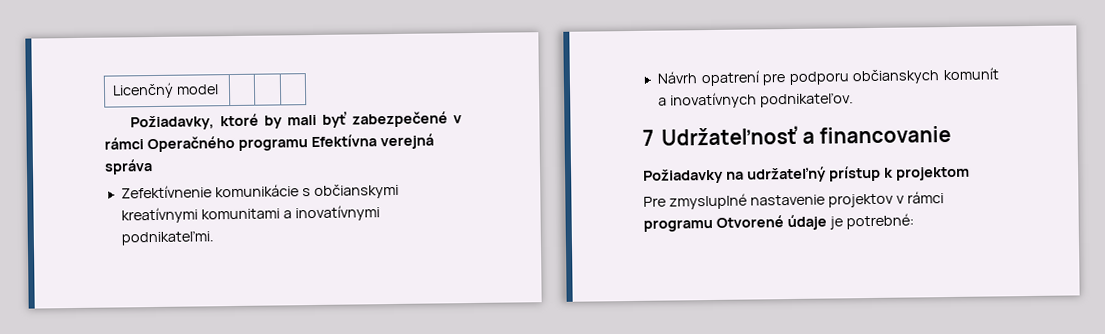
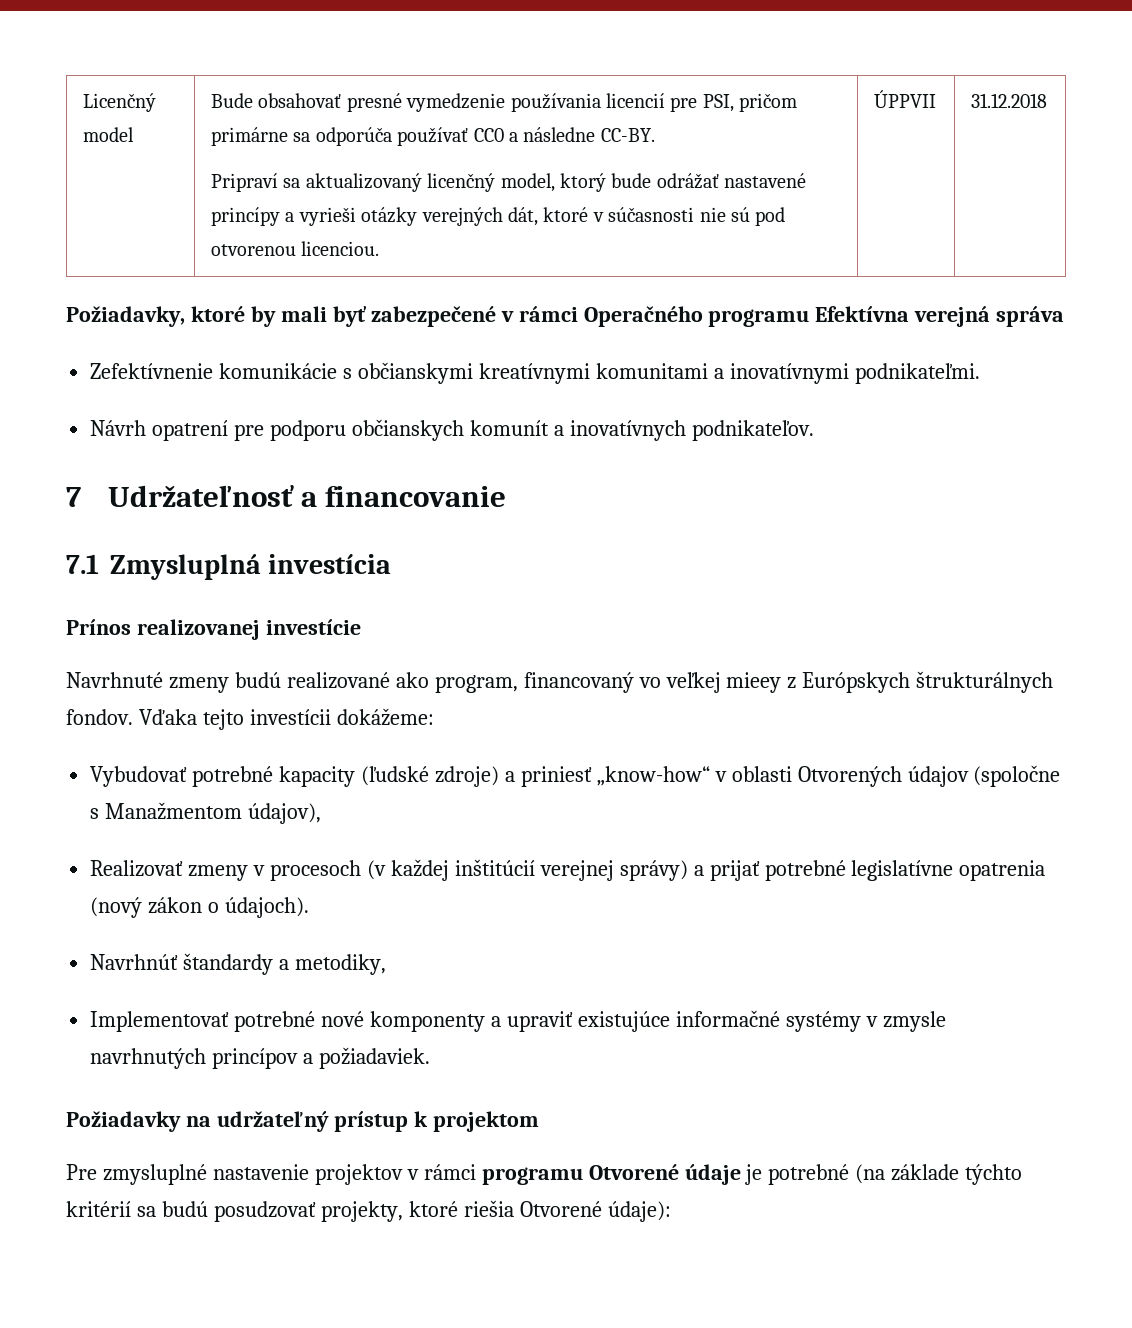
(219, 89) | | -> [210,93,798,112] [210,127,655,146] [210,173,807,192] [210,207,786,226] [210,241,380,256] [873,90,936,108] [970,93,1047,108] Bude obsahovať presné vymedzenie používania licencií pre PSI, pričom primárne sa odporúča používať CC0 a následne CC-BY. // Pripraví sa aktualizovaný licenčný model, ktorý bude odrážať nastavené princípy a vyrieši otázky verejných dát, ktoré v súčasnosti nie sú pod otvorenou licenciou. | ÚPPVII | 31.12.2018
(952, 134) none -> [66,554,392,580] [66,619,361,640] [66,671,1054,693] [66,708,434,730] [90,765,1061,787] [90,802,322,824] [90,859,1046,881] [90,897,310,918] [90,953,387,975] [90,1010,946,1032] [90,1047,431,1069] // 7.1 Zmysluplná investícia // Prínos realizovanej investície // Navrhnuté zmeny budú realizované ako program, financovaný vo veľkej mieey z Európskych štrukturálnych fondov. Vďaka tejto investícii dokážeme: // Vybudovať potrebné kapacity (ľudské zdroje) a priniesť „know-how“ v oblasti Otvorených údajov (spoločne s Manažmentom údajov), // Realizovať zmeny v procesoch (v každej inštitúcií verejnej správy) a prijať potrebné legislatívne opatrenia (nový zákon o údajoch). // Navrhnúť štandardy a metodiky, // Implementovať potrebné nové komponenty a upraviť existujúce informačné systémy v zmysle navrhnutých princípov a požiadaviek.
[845,213,914,230] potrebné: -> [768,1164,1023,1185] [66,1200,671,1222] potrebné (na základe týchto kritérií sa budú posudzovať projekty, ktoré riešia Otvorené údaje):

